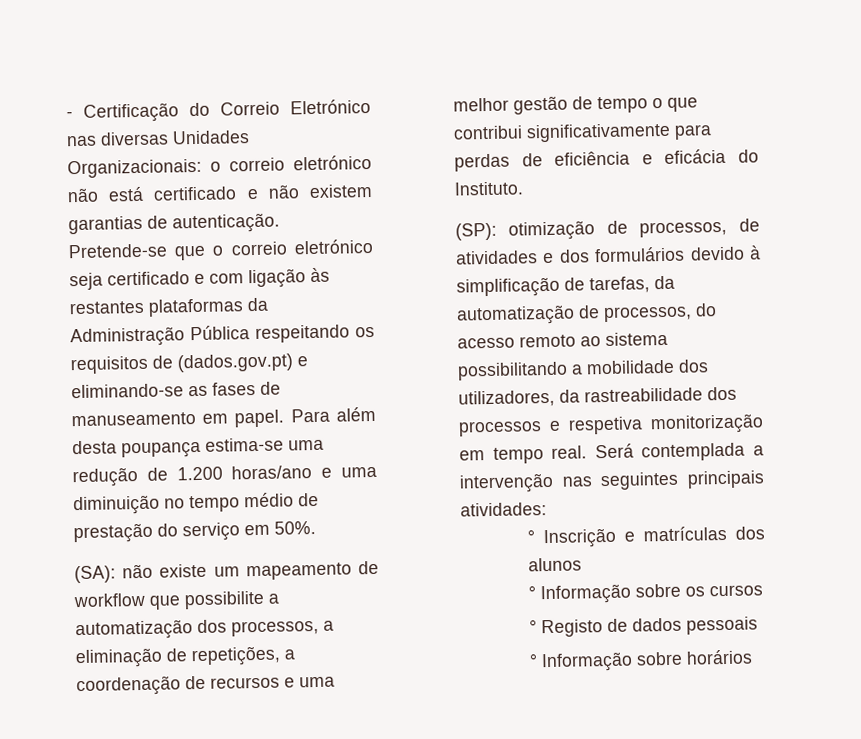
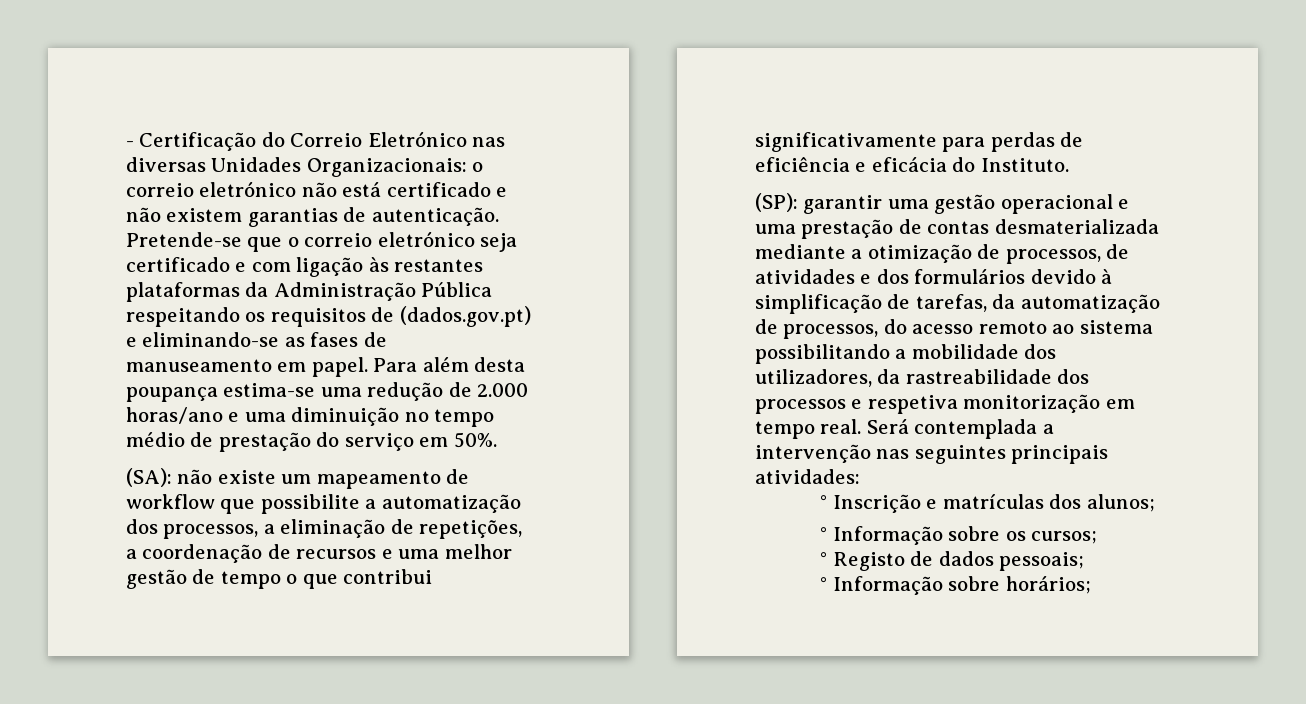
[176,466,223,481] 1.200 -> [477,383,529,397] 2.000
(497, 231) none -> [803,194,1130,214] [754,219,1159,239] [754,244,863,259] garantir uma gestão operacional e uma prestação de contas desmaterializada mediante a
[527,557,582,572] alunos -> [1086,494,1155,512] alunos;
[708,584,763,597] cursos -> [1031,531,1098,544] cursos;
[685,616,758,635] [528,649,753,673] pessoais // ° Informação sobre horários -> [999,552,1085,571] [820,576,1091,595] pessoais; // ° Informação sobre horários;

